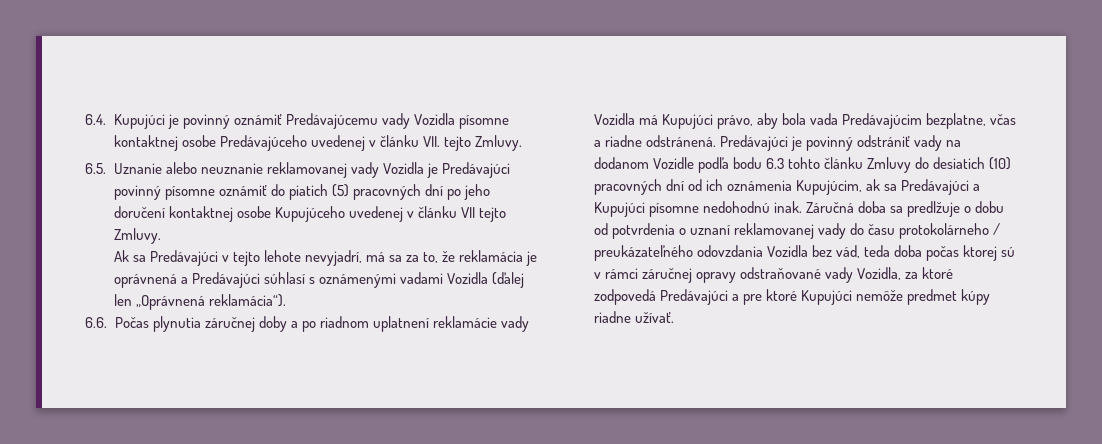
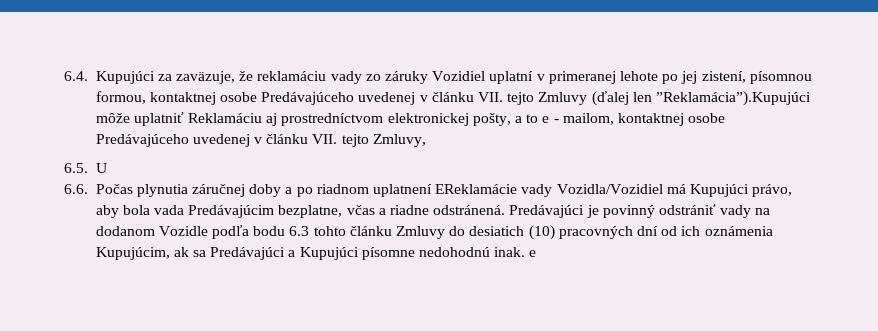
[167,113,510,129] [113,135,523,151] [85,162,511,178] [113,184,491,200] [113,206,507,222] [113,228,161,244] [113,250,538,266] [113,272,525,288] [113,294,286,310] je povinný oznámiť Predávajúcemu vady Vozidla písomne kontaktnej osobe Predávajúceho uvedenej v článku VII. tejto Zmluvy. // 6.5. Uznanie alebo neuznanie reklamovanej vady Vozidla je Predávajúci povinný písomne oznámiť do piatich (5) pracovných dní po jeho doručení kontaktnej osobe Kupujúceho uvedenej v článku VII tejto Zmluvy. // Ak sa Predávajúci v tejto lehote nevyjadrí, má sa za to, že reklamácia je oprávnená a Predávajúci súhlasí s oznámenými vadami Vozidla (ďalej len „Oprávnená reklamácia“). -> [157,71,812,84] [95,91,811,106] [95,112,726,126] [95,134,426,147] [64,163,107,173] za zaväzuje, že reklamáciu vady zo záruky Vozidiel uplatní v primeranej lehote po jej zistení, písomnou formou, kontaktnej osobe Predávajúceho uvedenej v článku VII. tejto Zmluvy (ďalej len ”Reklamácia”).Kupujúci môže uplatniť Reklamáciu aj prostredníctvom elektronickej pošty, a to e - mailom, kontaktnej osobe Predávajúceho uvedenej v článku VII. tejto Zmluvy, // 6.5. U
[432,316,529,332] [593,113,635,125] reklamácie vady Vozidla -> [435,184,663,197] EReklamácie vady Vozidla/Vozidiel
[805,201,1004,217] [593,223,1000,239] [593,245,1015,261] [593,267,953,283] [593,289,990,305] [593,311,674,323] Záručná doba sa predlžuje o dobu od potvrdenia o uznaní reklamovanej vady do času protokolárneho / preukázateľného odovzdania Vozidla bez vád, teda doba počas ktorej sú v rámci záručnej opravy odstraňované vady Vozidla, za ktoré zodpovedá Predávajúci a pre ktoré Kupujúci nemôže predmet kúpy riadne užívať. -> [529,250,537,257] e

